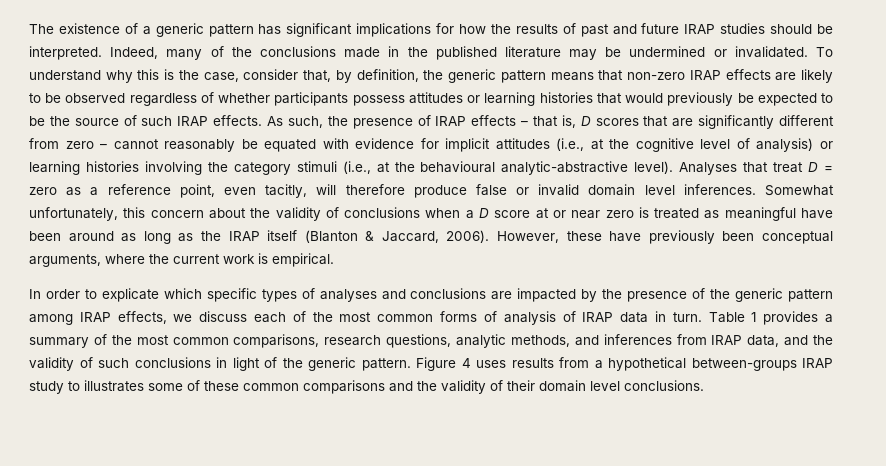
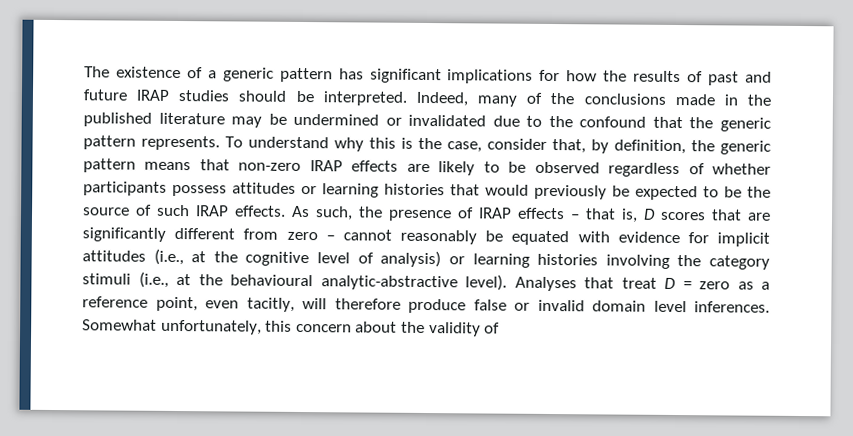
[734,46,808,58] invalidated. -> [408,114,772,132] [83,135,220,151] invalidated due to the confound that the generic pattern represents.
[344,207,833,221] [29,230,834,244] [29,253,334,267] [29,288,833,302] [29,311,834,325] [29,334,833,348] [29,357,833,371] [29,380,704,394] conclusions when a D score at or near zero is treated as meaningful have been around as long as the IRAP itself (Blanton & Jaccard, 2006). However, these have previously been conceptual arguments, where the current work is empirical. // In order to explicate which specific types of analyses and conclusions are impacted by the presence of the generic pattern among IRAP effects, we discuss each of the most common forms of analysis of IRAP data in turn. Table 1 provides a summary of the most common comparisons, research questions, analytic methods, and inferences from IRAP data, and the validity of such conclusions in light of the generic pattern. Figure 4 uses results from a hypothetical between-groups IRAP study to illustrates some of these common comparisons and the validity of their domain level conclusions. -> (501, 328) none

